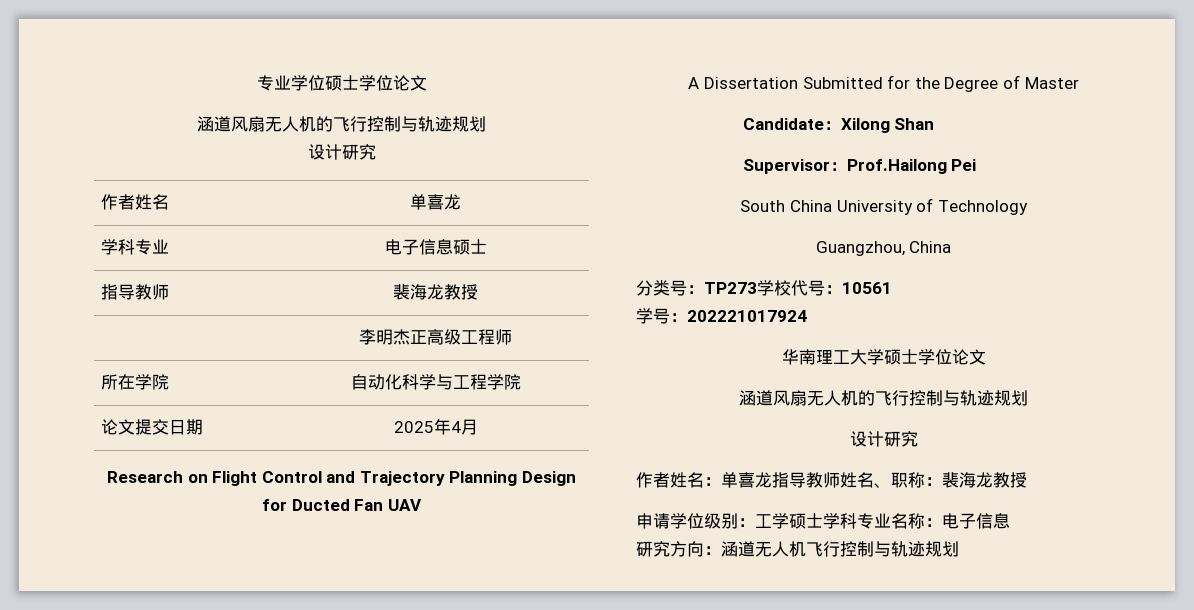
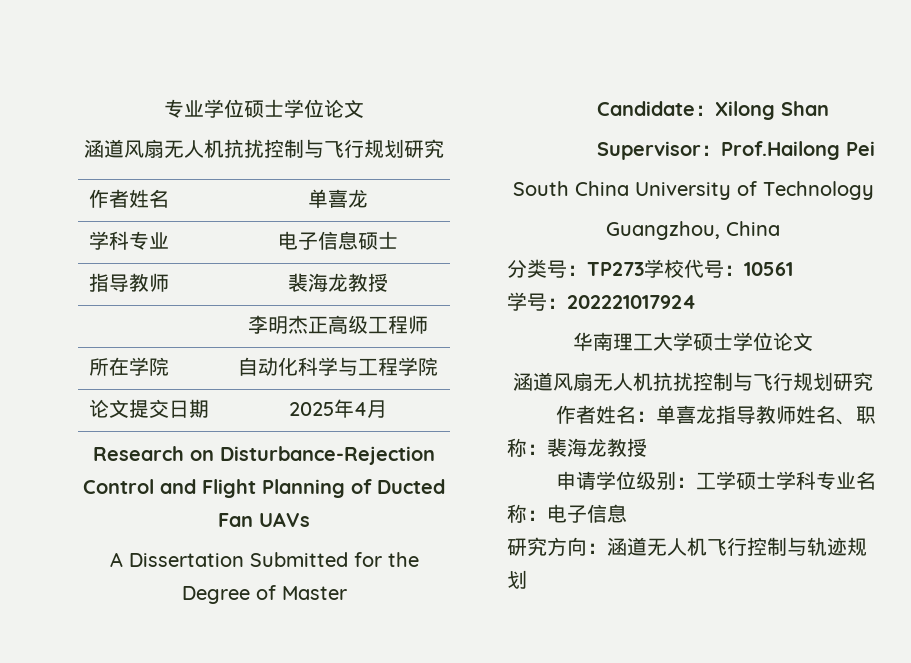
[316,116,486,132] [307,144,342,160] 的飞行控制与轨迹规划 // 设计 -> [224,139,404,158] 抗扰控制与飞行规划
[212,471,258,486] Flight -> [220,446,435,465] Disturbance-Rejection
[359,471,577,486] [262,499,288,511] Trajectory Planning Design for -> [202,479,372,498] Flight Planning of
[387,499,422,511] UAV -> [259,512,310,527] UAVs
[858,390,1028,406] [849,431,884,447] 的飞行控制与轨迹规划 // 设计 -> [653,372,833,391] 抗扰控制与飞行规划

